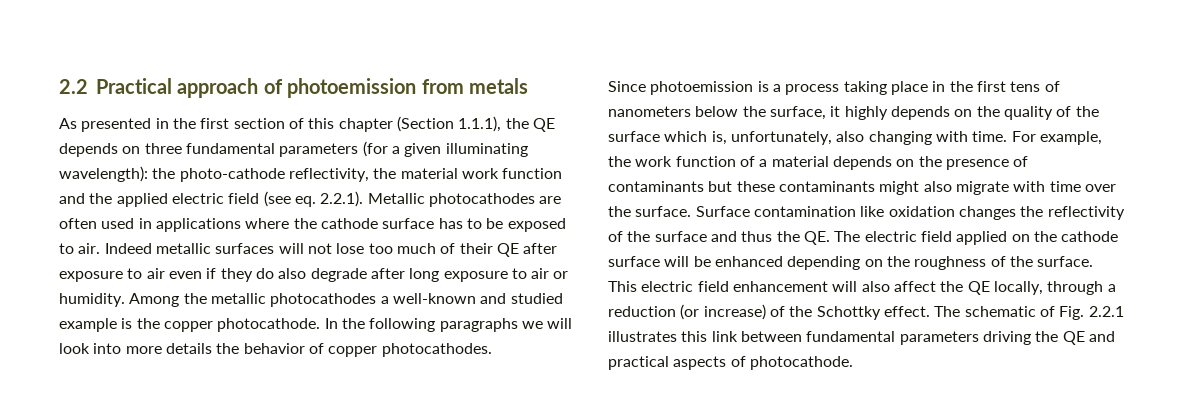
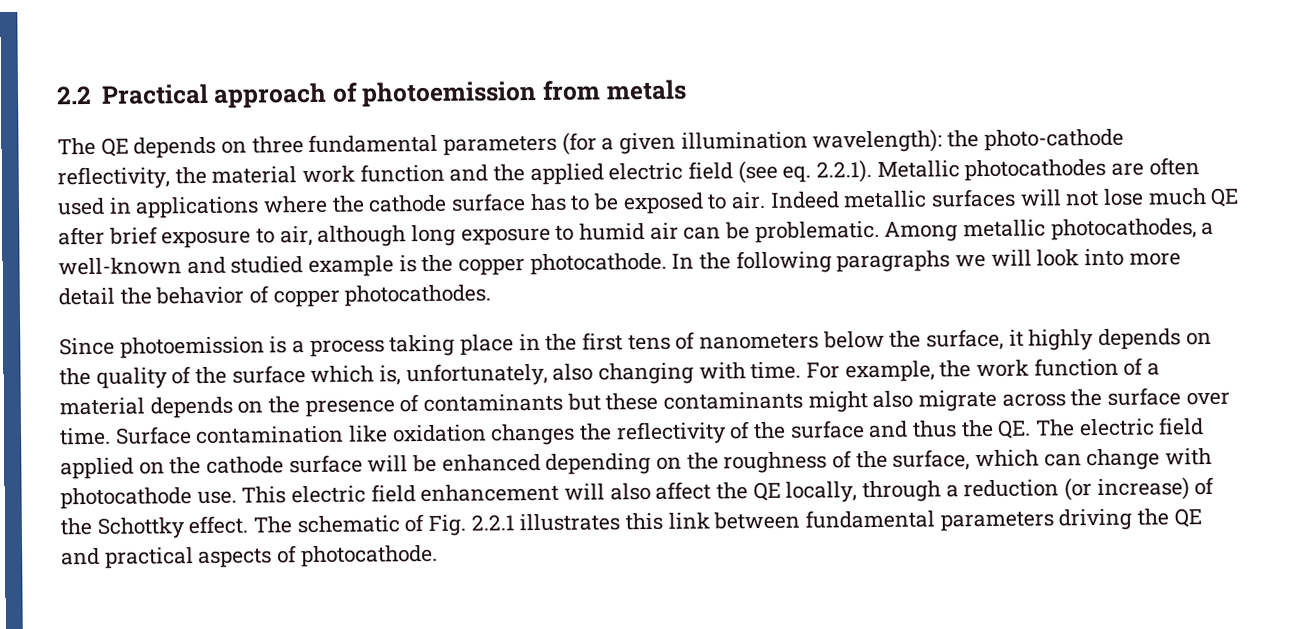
[59,116,529,132] As presented in the first section of this chapter (Section 1.1.1), the -> [57,137,96,156] The
[445,143,528,157] illuminating -> [680,131,808,150] illumination
[368,243,493,254] too much of their -> [1147,188,1207,206] much
[59,268,569,282] [59,293,377,307] exposure to air even if they do also degrade after long exposure to air or humidity. Among the metallic photocathodes -> [108,218,1197,249] brief exposure to air, although long exposure to humid air can be problematic. Among metallic photocathodes,
[165,343,212,354] details -> [58,287,115,306] detail
[1013,181,1116,192] [608,206,692,217] with time over the surface. -> [1001,387,1230,407] [59,427,111,446] across the surface over time.
[1037,256,1094,267] surface. -> [892,448,1213,471] [60,487,237,510] surface, which can change with photocathode use.

